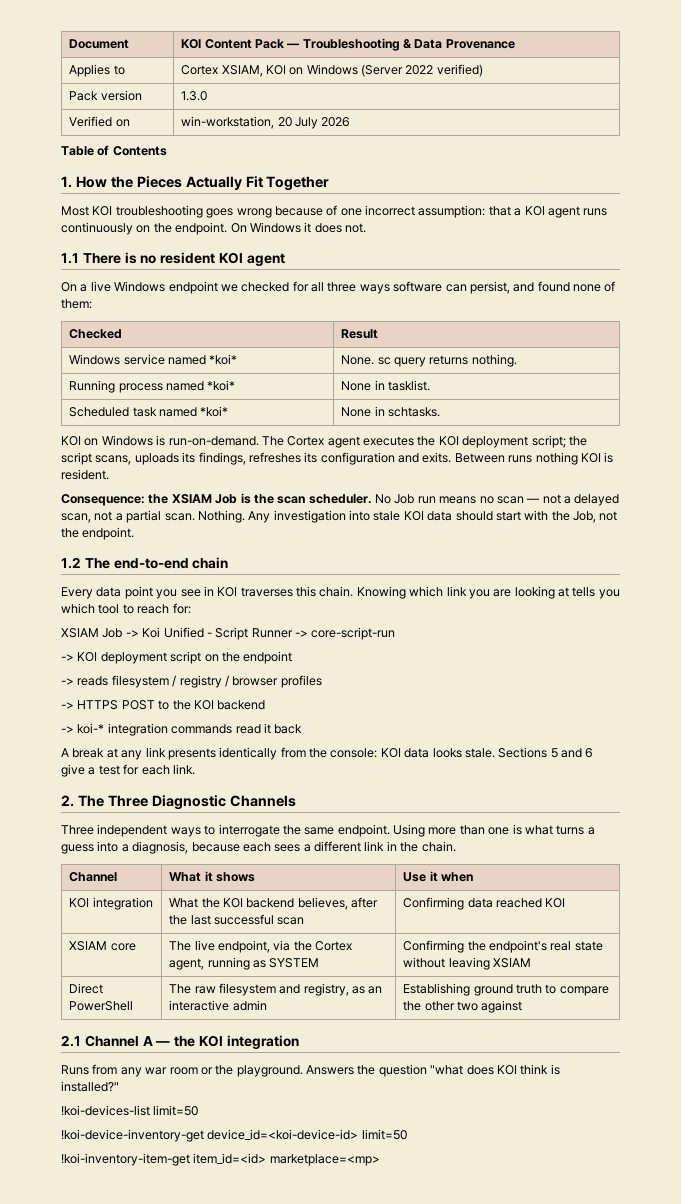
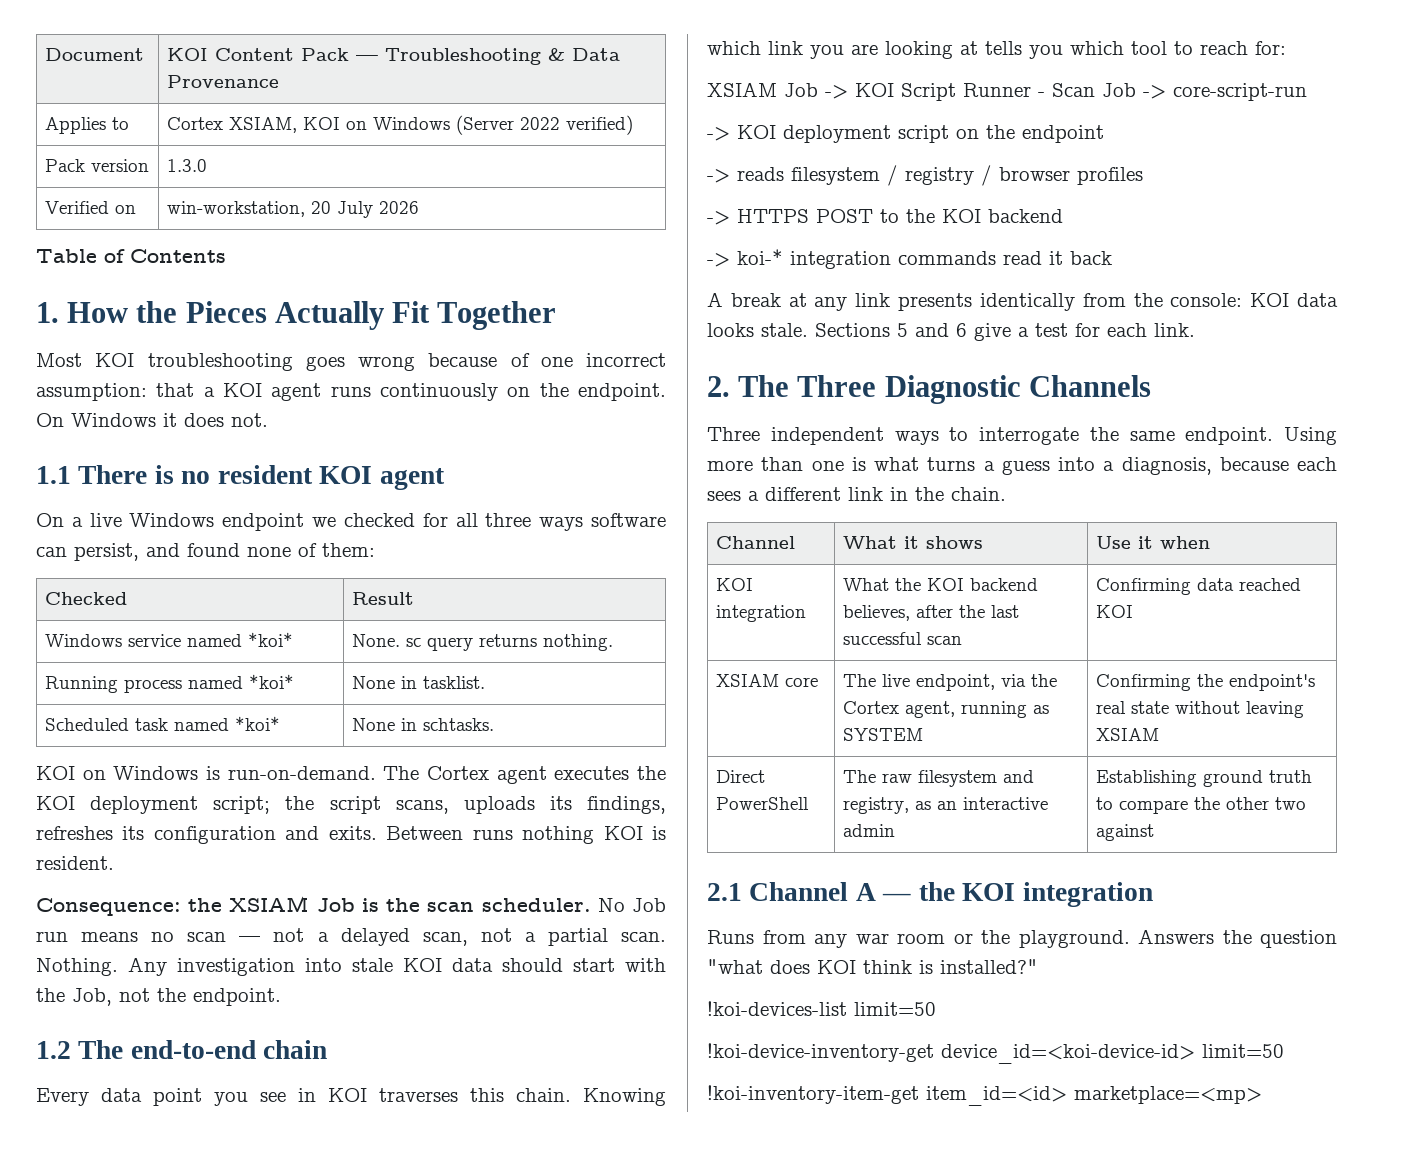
[142,627,293,640] Koi Unified - Script Runner -> [855,83,1136,101] KOI Script Runner - Scan Job

